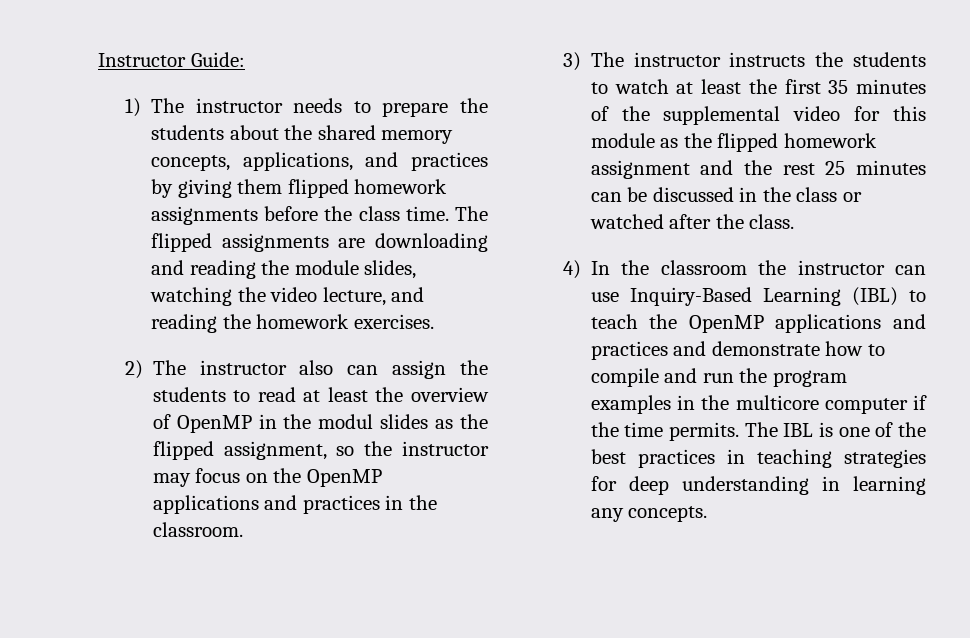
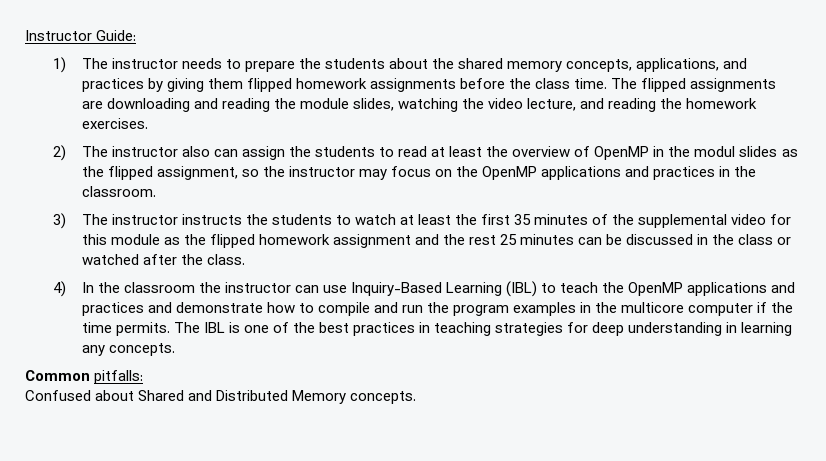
(708, 514) none -> [25,370,144,384] [25,390,417,404] // Common pitfalls: // Confused about Shared and Distributed Memory concepts.

